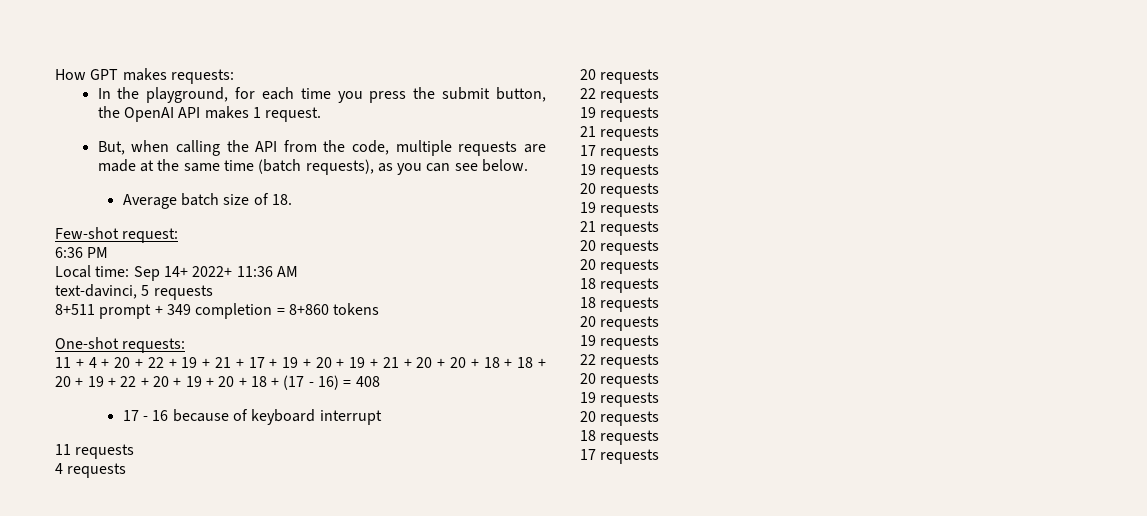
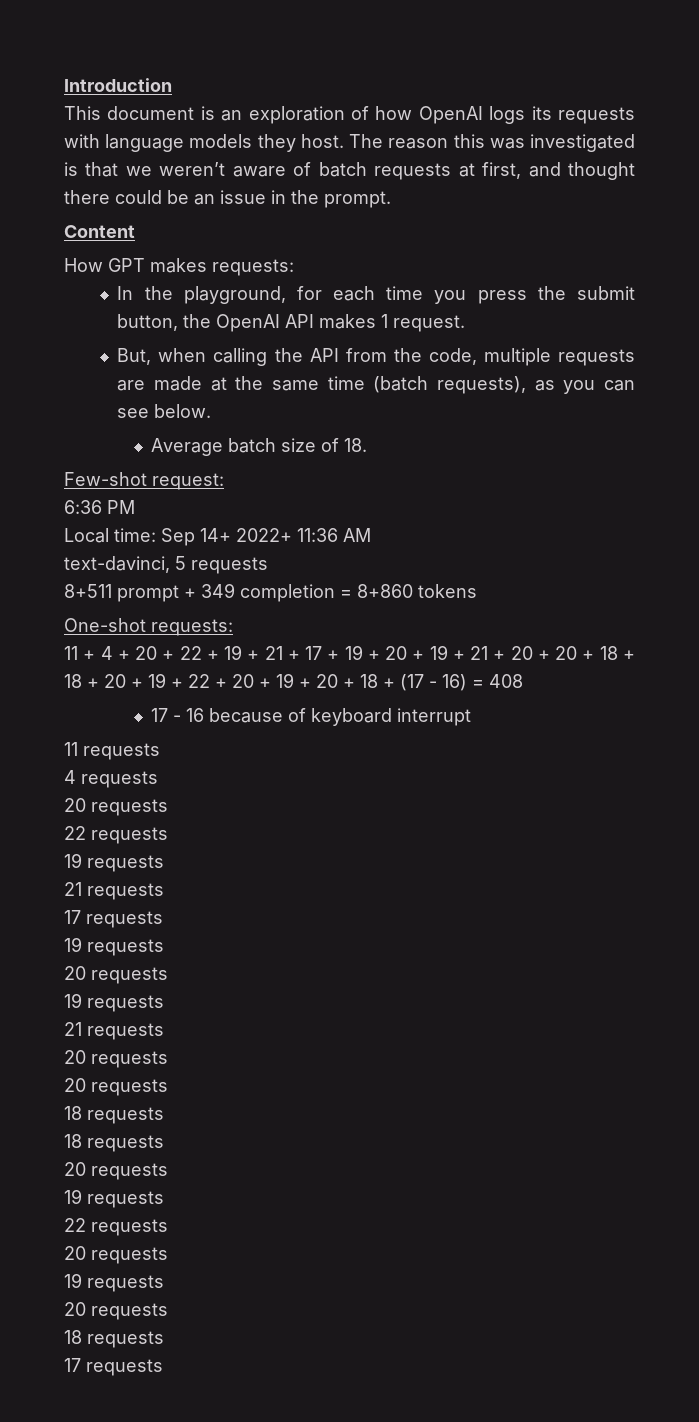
(55, 74) none -> [64,78,172,92] [64,106,635,124] [64,134,635,152] [64,162,635,180] [64,190,391,208] [64,225,135,238] Introduction // This document is an exploration of how OpenAI logs its requests with language models they host. The reason this was investigated is that we weren’t aware of batch requests at first, and thought there could be an issue in the prompt. // Content //

